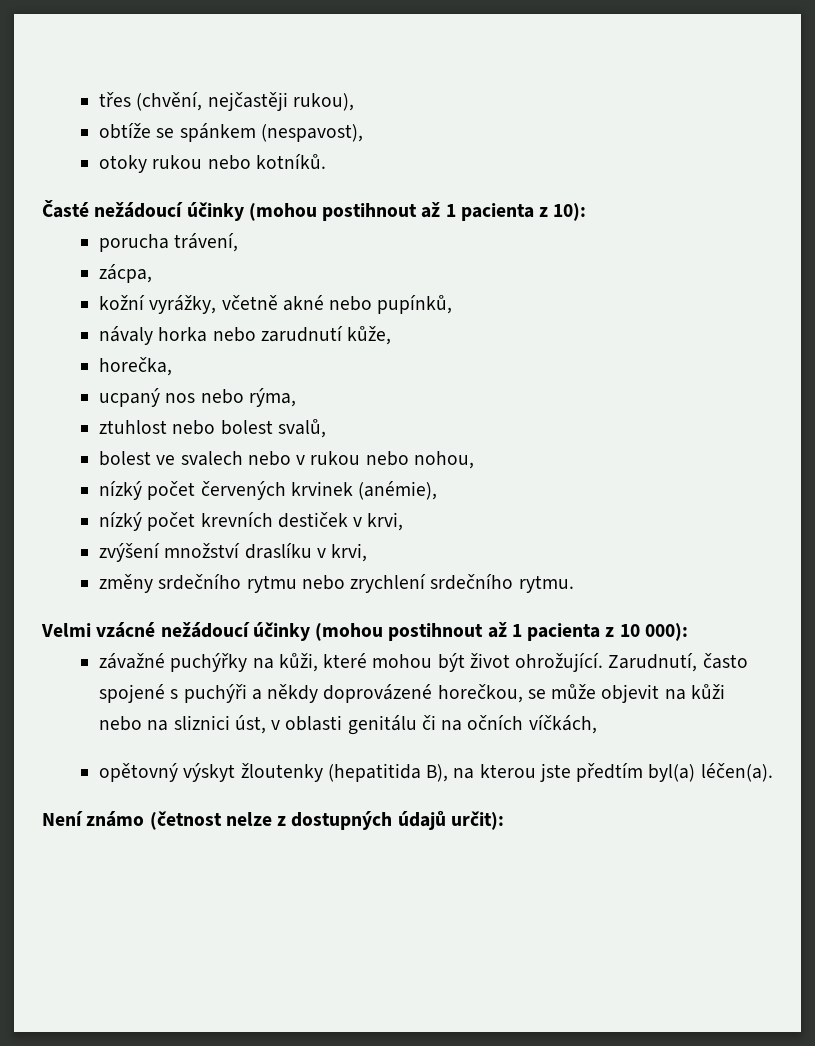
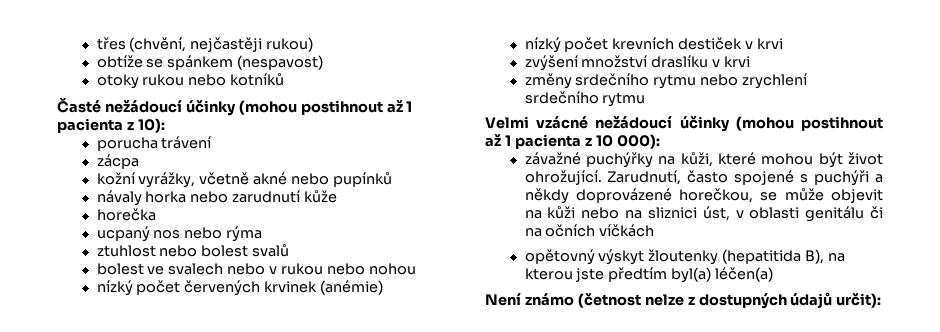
[292,93,354,111] rukou), -> [266,37,314,52] rukou)
[260,124,363,142] (nespavost), -> [237,55,324,70] (nespavost)
[255,154,326,169] kotníků. -> [230,73,285,86] kotníků
[174,233,239,252] [99,264,153,283] trávení, // zácpa, -> [161,136,212,149] [96,154,139,169] trávení // zácpa
[377,295,453,314] pupínků, -> [333,172,393,187] pupínků
[347,326,392,345] [99,357,173,376] kůže, // horečka, -> [304,190,338,203] [96,208,156,221] kůže // horečka
[248,388,296,407] rýma, -> [226,226,263,242] rýma
[277,419,326,438] svalů, -> [252,244,290,257] svalů
[413,451,474,469] nohou, -> [368,263,416,275] nohou
[358,481,438,500] (anémie), -> [320,280,384,295] (anémie)
[367,512,404,531] krvi, -> [757,38,784,49] krvi
[331,543,368,562] krvi, -> [724,56,751,67] krvi
[518,575,574,593] rytmu. -> [602,92,646,107] rytmu
[528,715,597,734] víčkách, -> [599,224,655,237] víčkách
[700,763,773,782] léčen(a). -> [715,267,774,282] léčen(a)

